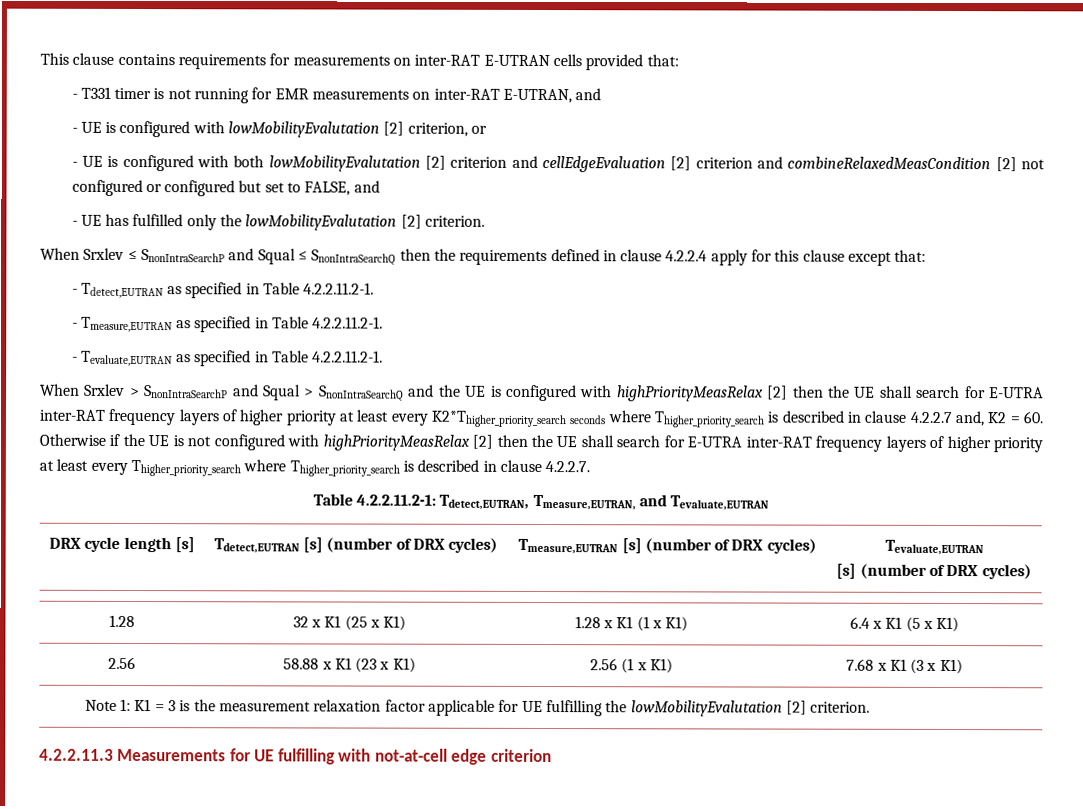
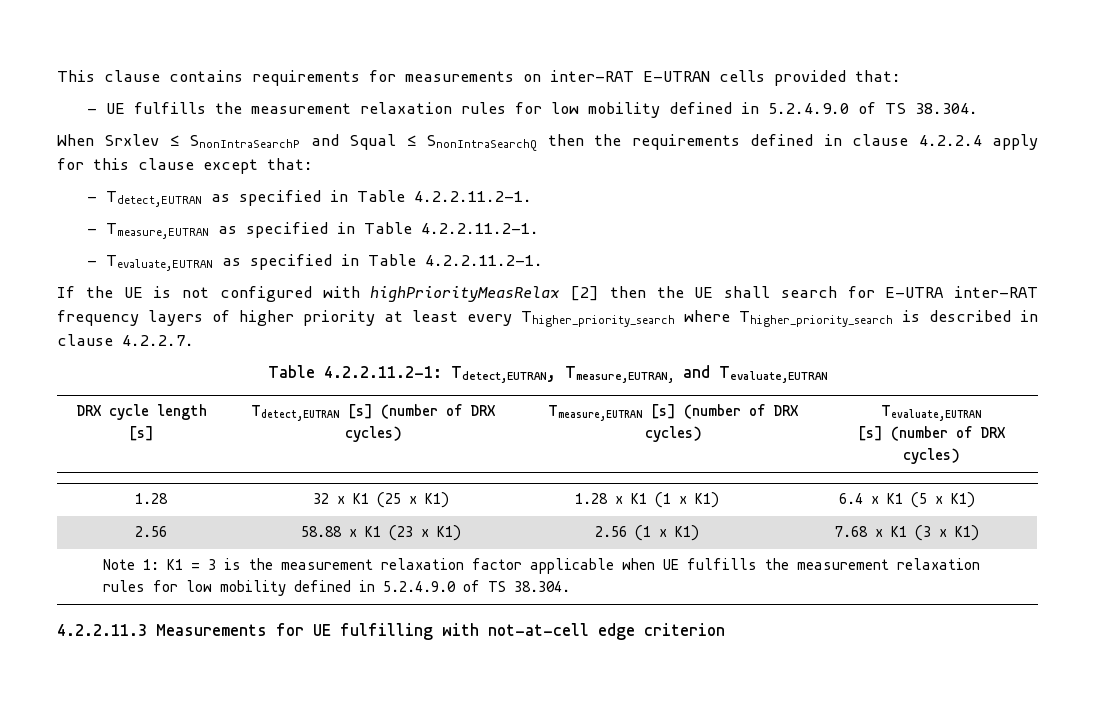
[80,86,602,104] [71,120,488,138] [71,154,1046,173] [71,179,380,197] [71,213,486,231] T331 timer is not running for EMR measurements on inter-RAT E-UTRAN, and // - UE is configured with lowMobilityEvalutation [2] criterion, or // - UE is configured with both lowMobilityEvalutation [2] criterion and cellEdgeEvaluation [2] criterion and combineRelaxedMeasCondition [2] not configured or configured but set to FALSE, and // - UE has fulfilled only the lowMobilityEvalutation [2] criterion. -> [105,102,978,118] UE fulfills the measurement relaxation rules for low mobility defined in 5.2.4.9.0 of TS 38.304.
[40,383,1044,402] [39,408,1044,428] [39,433,121,446] When Srxlev > SnonIntraSearchP and Squal > SnonIntraSearchQ and the UE is configured with highPriorityMeasRelax [2] then the UE shall search for E-UTRA inter-RAT frequency layers of higher priority at least every K2*Thigher_priority_search seconds where Thigher_priority_search is described in clause 4.2.2.7 and, K2 = 60. Otherwise if -> [57,286,75,298] If
[498,699,871,717] for UE fulfilling the lowMobilityEvalutation [2] criterion. -> [621,558,980,570] [102,580,570,596] when UE fulfills the measurement relaxation rules for low mobility defined in 5.2.4.9.0 of TS 38.304.

